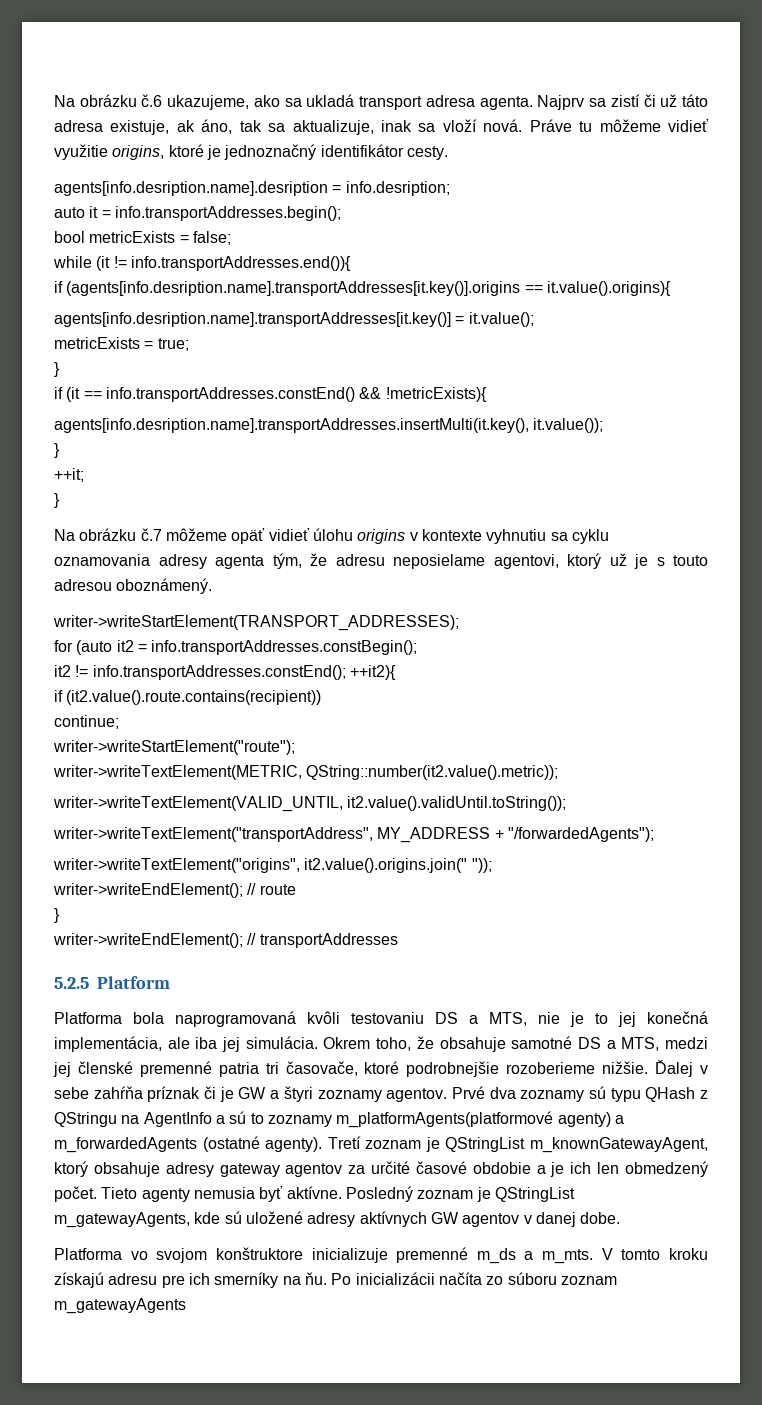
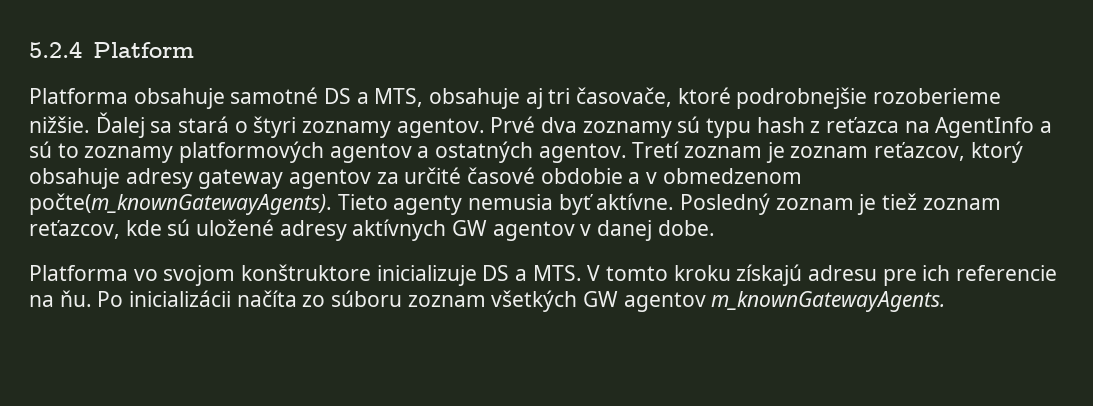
[54,94,709,110] [54,119,710,135] [54,144,448,160] [54,181,450,196] [54,206,341,221] [54,231,231,245] [53,256,351,271] [54,281,671,296] [54,312,534,327] [54,337,189,351] [54,362,60,377] [54,387,487,402] [54,418,604,433] [54,443,60,458] [54,468,84,482] [54,493,60,508] [54,528,609,544] [54,553,708,569] [54,578,213,594] [53,615,459,631] [54,640,418,655] [54,665,396,680] [54,690,322,705] [54,715,119,729] [53,740,295,755] [53,765,559,780] [53,796,567,812] [53,827,654,843] [53,858,492,873] [53,883,296,898] [54,908,60,923] [53,933,398,948] [54,976,170,989] [54,1011,708,1027] [54,1036,434,1052] Na obrázku č.6 ukazujeme, ako sa ukladá transport adresa agenta. Najprv sa zistí či už táto adresa existuje, ak áno, tak sa aktualizuje, inak sa vloží nová. Práve tu môžeme vidieť využitie origins, ktoré je jednoznačný identifikátor cesty. // agents[info.desription.name].desription = info.desription; // auto it = info.transportAddresses.begin(); // bool metricExists = false; // while (it != info.transportAddresses.end()){ // if (agents[info.desription.name].transportAddresses[it.key()].origins == it.value().origins){ // agents[info.desription.name].transportAddresses[it.key()] = it.value(); // metricExists = true; // } // if (it == info.transportAddresses.constEnd() && !metricExists){ // agents[info.desription.name].transportAddresses.insertMulti(it.key(), it.value()); // } // ++it; // } // Na obrázku č.7 môžeme opäť vidieť úlohu origins v kontexte vyhnutiu sa cyklu oznamovania adresy agenta tým, že adresu neposielame agentovi, ktorý už je s touto adresou oboznámený. // writer->writeStartElement(TRANSPORT_ADDRESSES); // for (auto it2 = info.transportAddresses.constBegin(); // it2 != info.transportAddresses.constEnd(); ++it2){ // if (it2.value().route.contains(recipient)) // continue; // writer->writeStartElement("route"); // writer->writeTextElement(METRIC, QString::number(it2.value().metric)); // writer->writeTextElement(VALID_UNTIL, it2.value().validUntil.toString()); // writer->writeTextElement("transportAddress", MY_ADDRESS + "/forwardedAgents"); // writer->writeTextElement("origins", it2.value().origins.join(" ")); // writer->writeEndElement(); // route // } // writer->writeEndElement(); // transportAddresses // 5.2.5 Platform // Platforma bola naprogramovaná kvôli testovaniu DS a MTS, nie je to jej konečná implementácia, ale iba jej simulácia. Okrem toho, že -> [29,41,194,58] [29,88,128,104] 5.2.4 Platform // Platforma
[665,1037,709,1049] [53,1061,259,1077] medzi jej členské premenné patria -> [429,88,543,109] obsahuje aj
[699,1065,708,1074] [54,1086,280,1102] v sebe zahŕňa príznak či je GW a -> [150,116,248,133] sa stará o
[645,1087,708,1102] [54,1112,117,1127] QHash z QStringu -> [756,117,900,133] hash z reťazca
[336,1111,624,1128] [54,1136,323,1153] m_platformAgents(platformové agenty) a m_forwardedAgents (ostatné agenty). -> [179,141,627,163] platformových agentov a ostatných agentov.
[445,1137,708,1153] QStringList m_knownGatewayAgent, -> [790,142,966,161] zoznam reťazcov,
[550,1161,708,1177] [54,1186,97,1202] je ich len obmedzený počet. -> [646,168,802,184] [29,193,332,215] v obmedzenom počte(m_knownGatewayAgents).
[494,1187,575,1202] [54,1212,190,1228] QStringList m_gatewayAgents, -> [882,193,1001,210] [29,220,120,239] tiež zoznam reťazcov,
[396,1247,594,1264] premenné m_ds a m_mts. -> [482,265,582,281] DS a MTS.
[214,1272,279,1288] smerníky -> [956,265,1058,281] referencie
[54,1298,186,1314] m_gatewayAgents -> [491,290,946,312] všetkých GW agentov m_knownGatewayAgents.

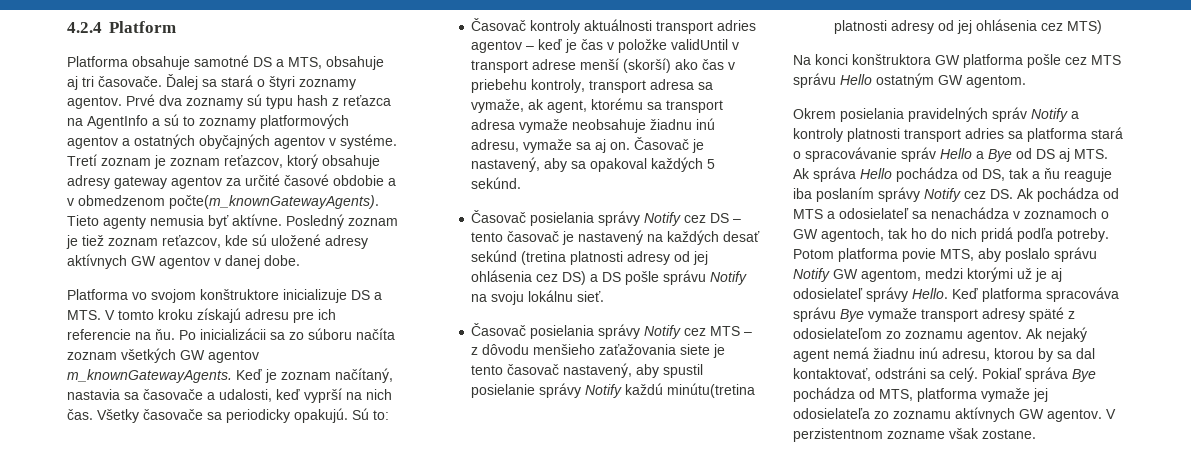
[29,41,82,58] 5.2.4 -> [67,22,102,33] 4.2.4
[576,87,1002,109] [29,116,90,133] časovače, ktoré podrobnejšie rozoberieme nižšie. -> [98,76,162,87] časovače.
[538,143,627,163] agentov. -> [199,134,397,149] obyčajných agentov v systéme.
[236,290,297,307] načíta -> [270,332,285,340] sa
(403, 298) none -> [356,328,395,340] načíta
(946, 301) none -> [236,368,393,383] [67,388,392,403] [67,408,389,423] [471,18,757,34] [471,39,740,53] [471,58,736,73] [471,79,714,93] [471,98,724,113] [471,118,716,133] [471,137,705,153] [471,157,716,172] [471,177,522,189] [471,210,742,226] [471,230,761,245] [471,250,709,265] [471,270,748,285] [471,290,605,305] [471,323,753,339] [471,344,726,358] [471,363,704,378] [471,383,756,398] [834,19,1103,34] [793,54,1121,68] [793,73,1026,88] [793,107,1079,122] [793,127,1123,142] [793,147,1108,162] [793,167,1112,182] [793,187,1119,202] [793,207,1109,219] [793,227,1109,242] [793,247,1097,262] [793,267,1062,282] [793,287,1119,302] [793,307,1075,322] [793,327,1087,342] [793,347,1095,362] [793,367,1096,382] [793,387,1048,402] [793,407,1116,422] [793,428,1036,442] Keď je zoznam načítaný, nastavia sa časovače a udalosti, keď vyprší na nich čas. Všetky časovače sa periodicky opakujú. Sú to: // Časovač kontroly aktuálnosti transport adries agentov – keď je čas v položke validUntil v transport adrese menší (skorší) ako čas v priebehu kontroly, transport adresa sa vymaže, ak agent, ktorému sa transport adresa vymaže neobsahuje žiadnu inú adresu, vymaže sa aj on. Časovač je nastavený, aby sa opakoval každých 5 sekúnd. // Časovač posielania správy Notify cez DS – tento časovač je nastavený na každých desať sekúnd (tretina platnosti adresy od jej ohlásenia cez DS) a DS pošle správu Notify na svoju lokálnu sieť. // Časovač posielania správy Notify cez MTS – z dôvodu menšieho zaťažovania siete je tento časovač nastavený, aby spustil posielanie správy Notify každú minútu(tretina platnosti adresy od jej ohlásenia cez MTS) // Na konci konštruktora GW platforma pošle cez MTS správu Hello ostatným GW agentom. // Okrem posielania pravidelných správ Notify a kontroly platnosti transport adries sa platforma stará o spracovávanie správ Hello a Bye od DS aj MTS. Ak správa Hello pochádza od DS, tak a ňu reaguje iba poslaním správy Notify cez DS. Ak pochádza od MTS a odosielateľ sa nenachádza v zoznamoch o GW agentoch, tak ho do nich pridá podľa potreby. Potom platforma povie MTS, aby poslalo správu Notify GW agentom, medzi ktorými už je aj odosielateľ správy Hello. Keď platforma spracováva správu Bye vymaže transport adresy späté z odosielateľom zo zoznamu agentov. Ak nejaký agent nemá žiadnu inú adresu, ktorou by sa dal kontaktovať, odstráni sa celý. Pokiaľ správa Bye pochádza od MTS, platforma vymaže jej odosielateľa zo zoznamu aktívnych GW agentov. V perzistentnom zozname však zostane.

